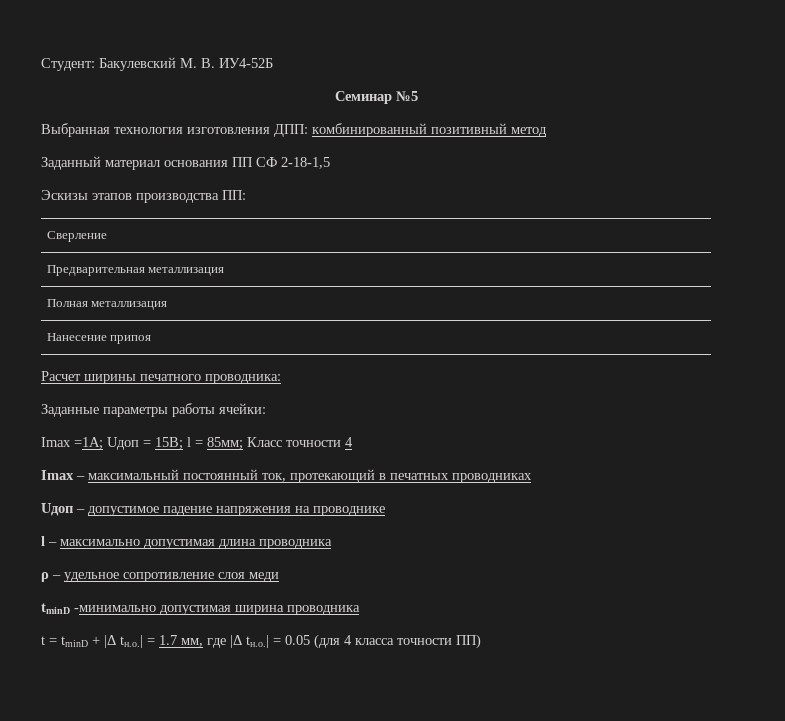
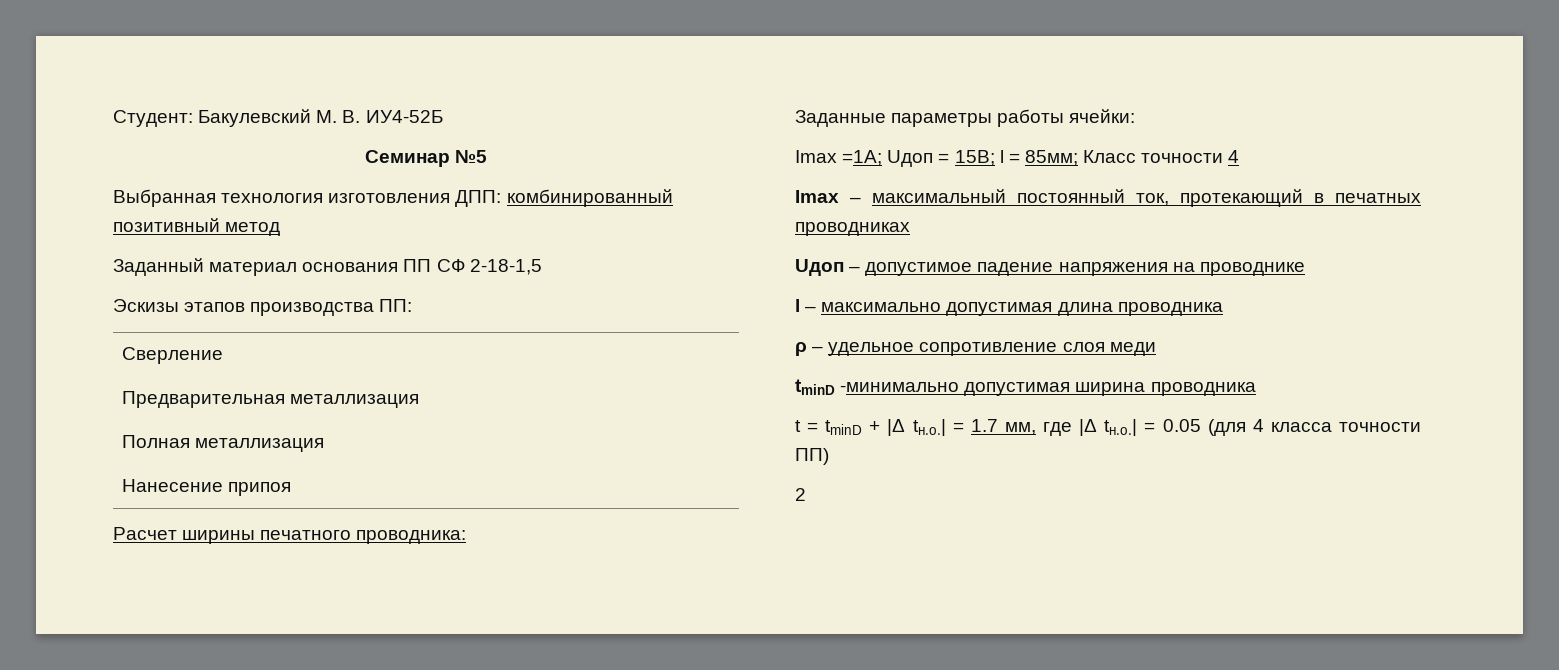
(481, 641) none -> [795,488,806,501] // 2

